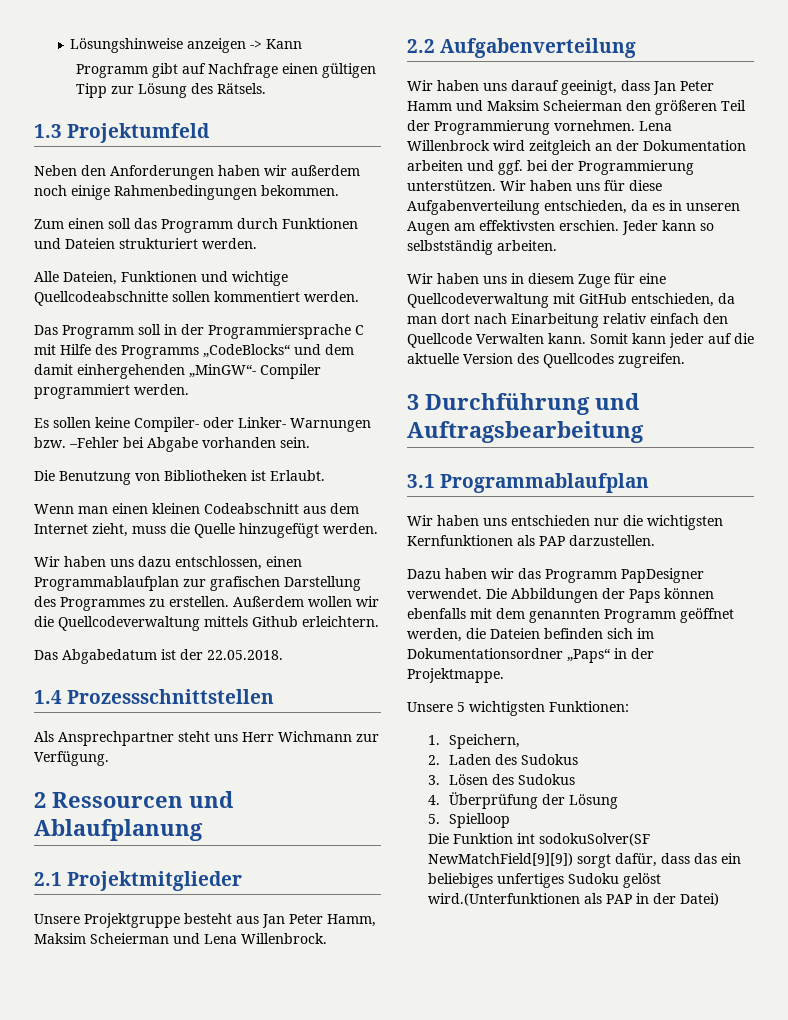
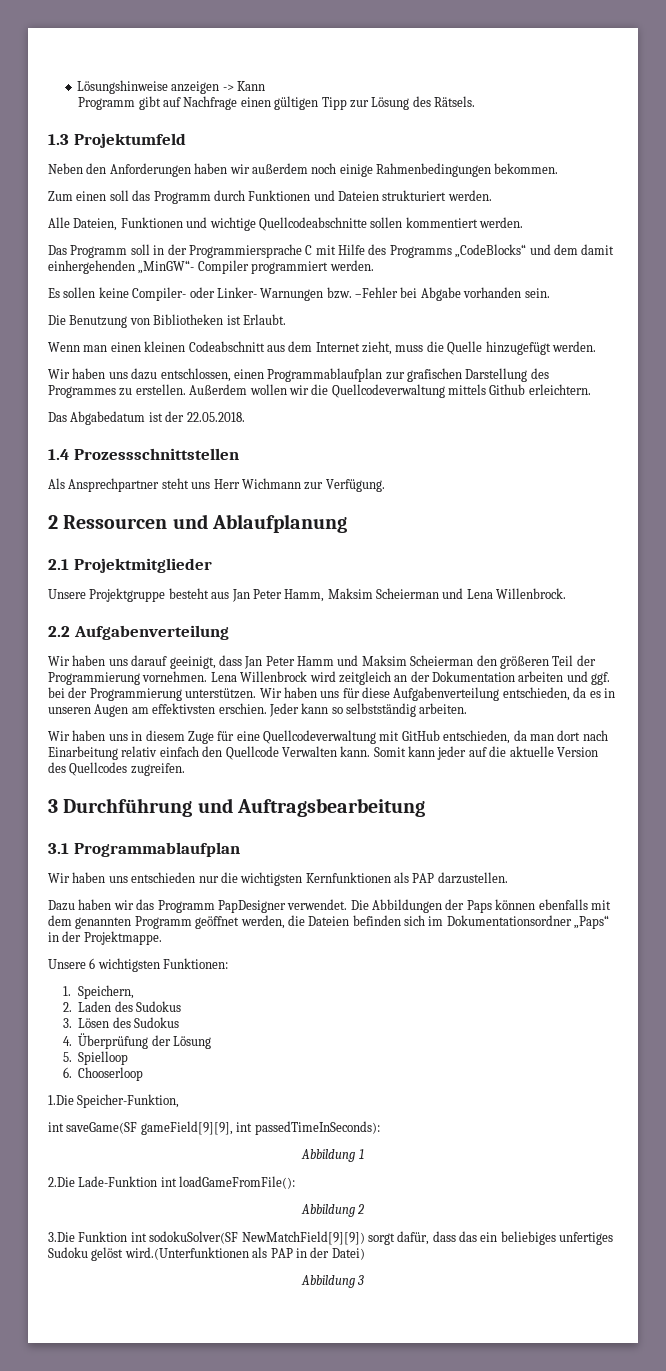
[457,702,465,712] 5 -> [89,958,96,969] 6
[427,833,449,844] Die -> [63,1067,144,1081] [48,1094,180,1108] [48,1121,380,1135] [301,1149,364,1162] [48,1176,296,1189] [300,1204,365,1217] [48,1232,75,1242] 6. Chooserloop // 1.Die Speicher-Funktion, // int saveGame(SF gameField[9][9], int passedTimeInSeconds): // Abbildung 1 // 2.Die Lade-Funktion int loadGameFromFile(): // Abbildung 2 // 3.Die
(719, 899) none -> [300,1275,365,1288] // Abbildung 3

